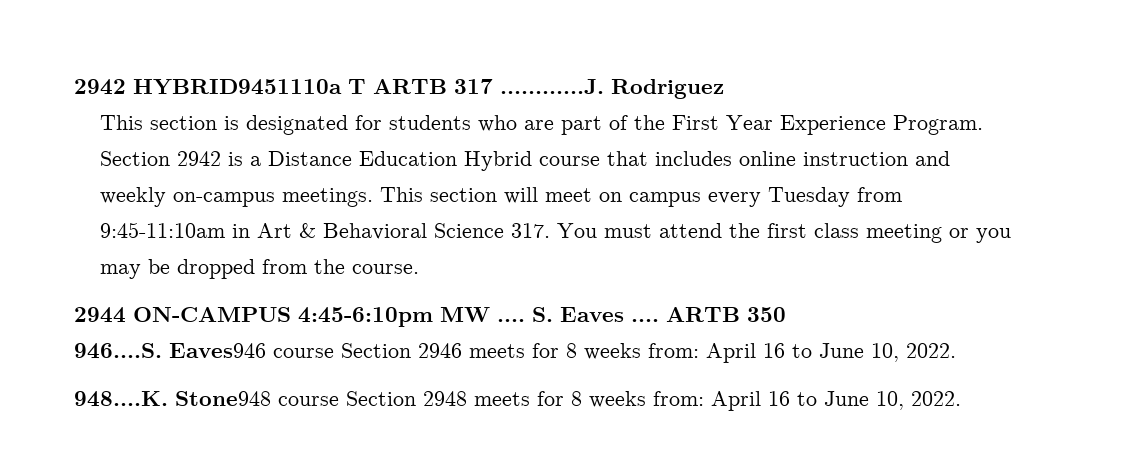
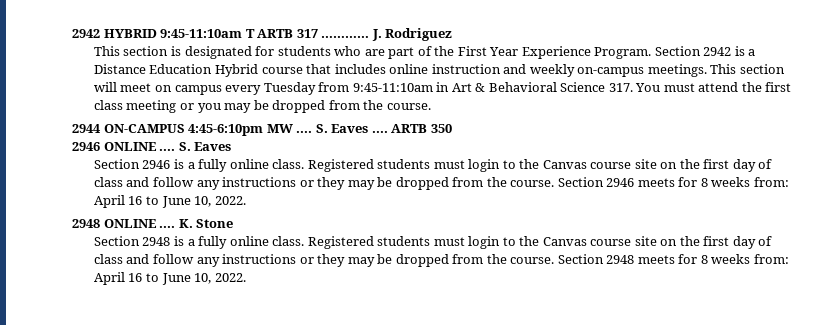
[74,79,343,95] 2942 HYBRID9451110a -> [71,29,243,38] 2942 HYBRID 9:45-11:10am
[500,79,605,94] …………J. -> [321,29,382,41] ………… J.
[74,343,335,359] 946....S. Eaves946 course -> [71,142,232,151] [93,159,773,172] [93,177,555,190] 2946 ONLINE .... S. Eaves // Section 2946 is a fully online class. Registered students must login to the Canvas course site on the first day of class and follow any instructions or they may be dropped from the course.
[74,391,340,407] 948....K. Stone948 course -> [71,219,234,228] [93,236,773,249] [93,254,555,267] 2948 ONLINE .... K. Stone // Section 2948 is a fully online class. Registered students must login to the Canvas course site on the first day of class and follow any instructions or they may be dropped from the course.

